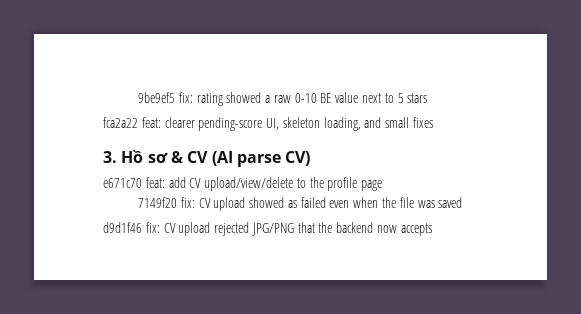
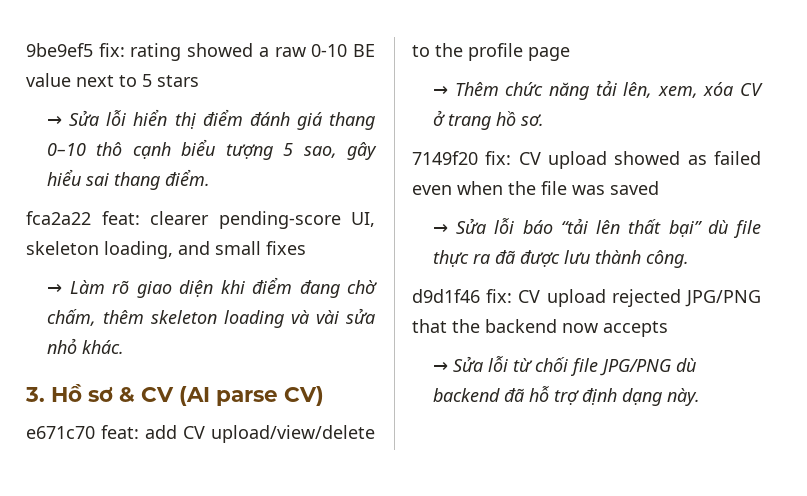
(428, 98) none -> [47,109,375,130] [47,139,377,160] [47,169,211,190] // → Sửa lỗi hiển thị điểm đánh giá thang 0–10 thô cạnh biểu tượng 5 sao, gây hiểu sai thang điểm.
(434, 122) none -> [47,277,377,298] [47,308,375,328] [47,338,125,354] // → Làm rõ giao diện khi điểm đang chờ chấm, thêm skeleton loading và vài sửa nhỏ khác.
(383, 185) none -> [433,80,763,100] [433,110,545,130] // → Thêm chức năng tải lên, xem, xóa CV ở trang hồ sơ.
(463, 202) none -> [433,218,761,238] [433,250,690,268] // → Sửa lỗi báo “tải lên thất bại” dù file thực ra đã được lưu thành công.
(432, 229) none -> [433,356,697,376] [433,386,701,406] // → Sửa lỗi từ chối file JPG/PNG dù backend đã hỗ trợ định dạng này.

